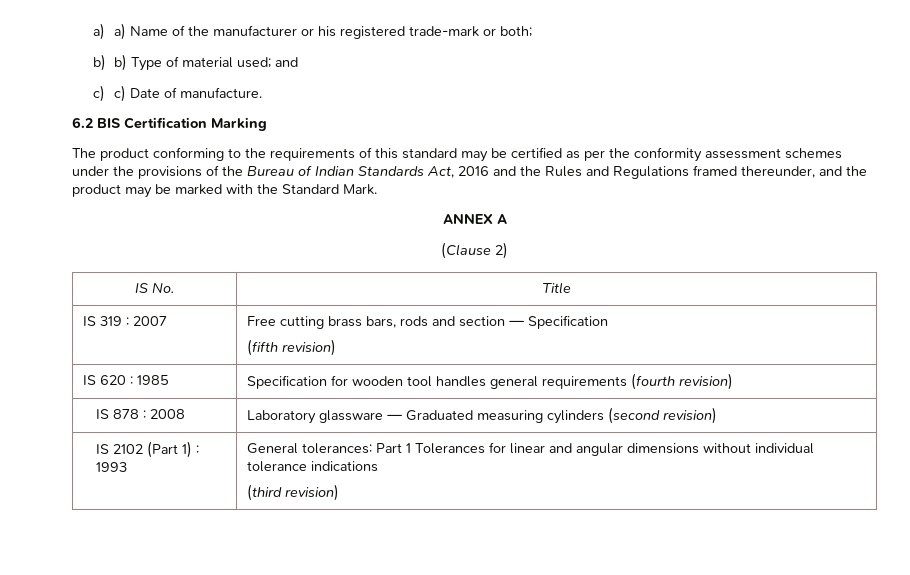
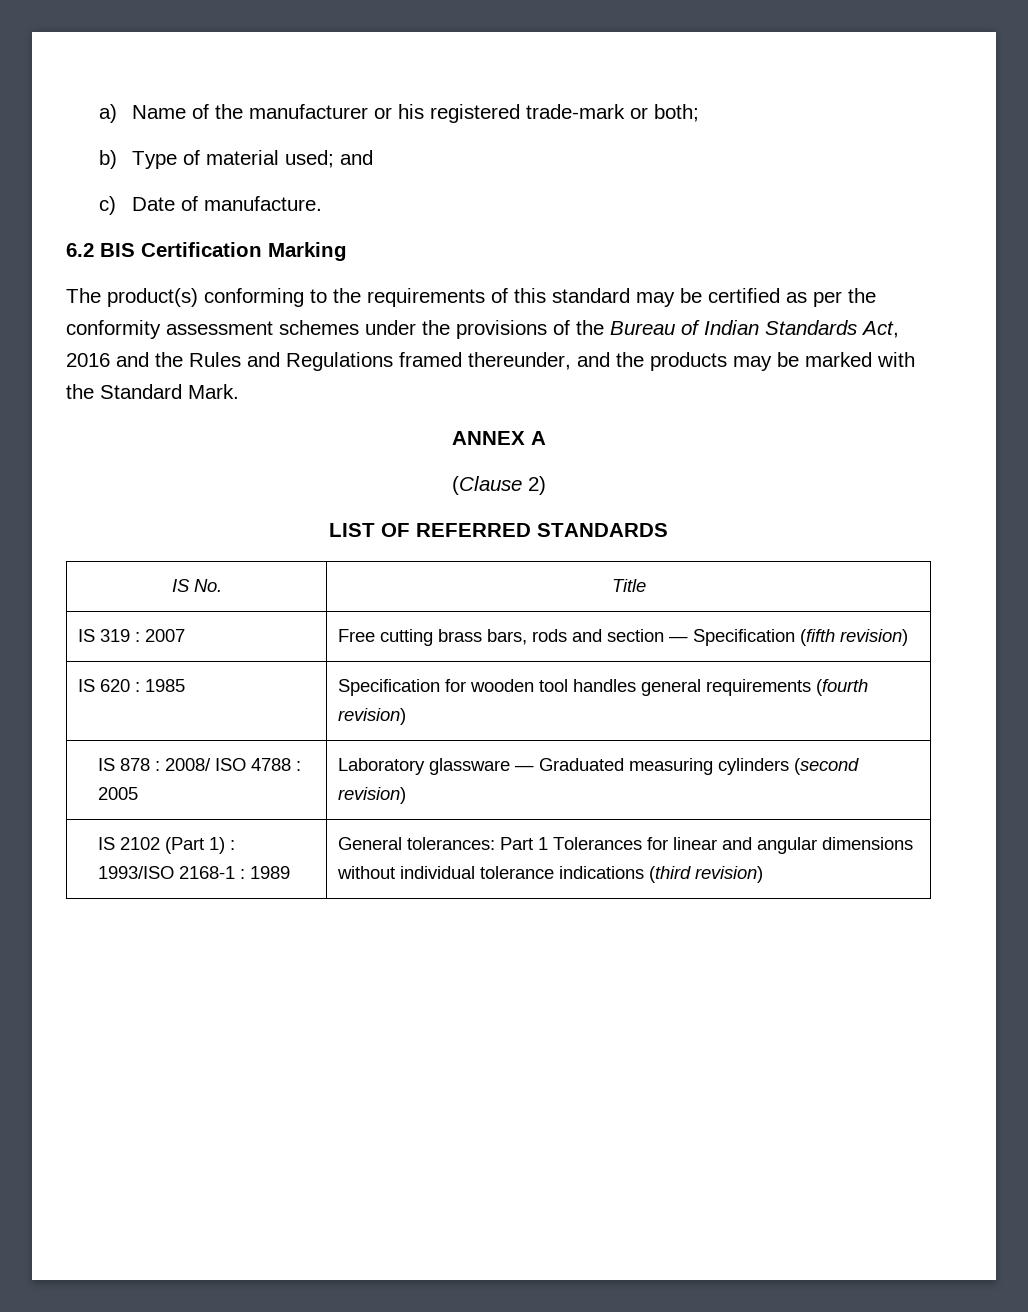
[92,23,126,40] a) a) -> [99,104,118,123] a)
[113,54,127,71] b) -> (118, 159) none
[113,85,126,102] c) -> (117, 205) none
[100,148,149,161] product -> [107,288,198,307] product(s)
[72,184,121,197] product -> [650,352,727,371] products
(508, 250) none -> [329,523,668,537] // LIST OF REFERRED STANDARDS
(609, 322) // -> (795, 637) none
[149,409,185,419] 2008 -> [164,758,301,771] [97,787,138,800] 2008/ ISO 4788 : 2005
[95,462,127,472] 1993 -> [97,866,290,879] 1993/ISO 2168-1 : 1989
(379, 466) // -> (644, 872) none

